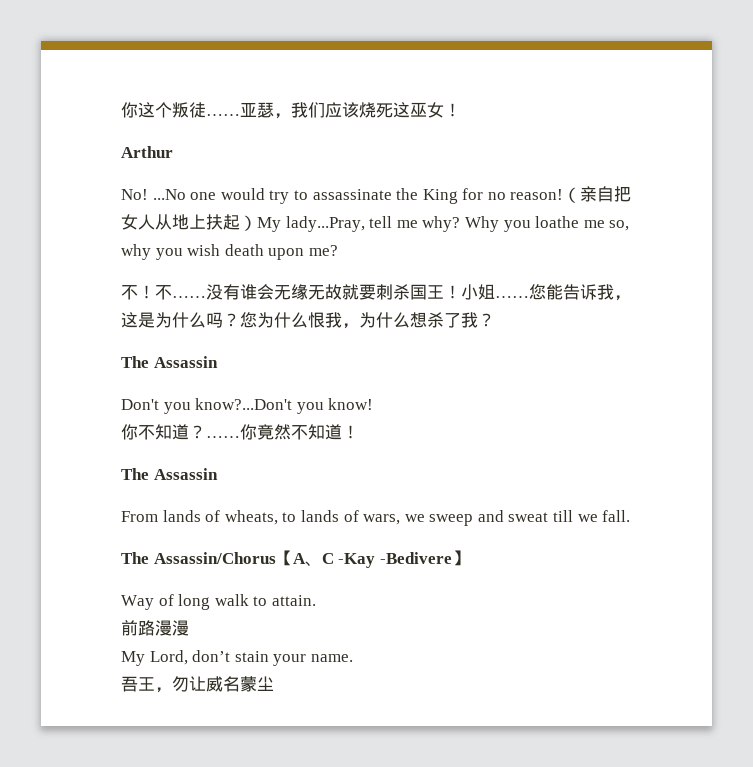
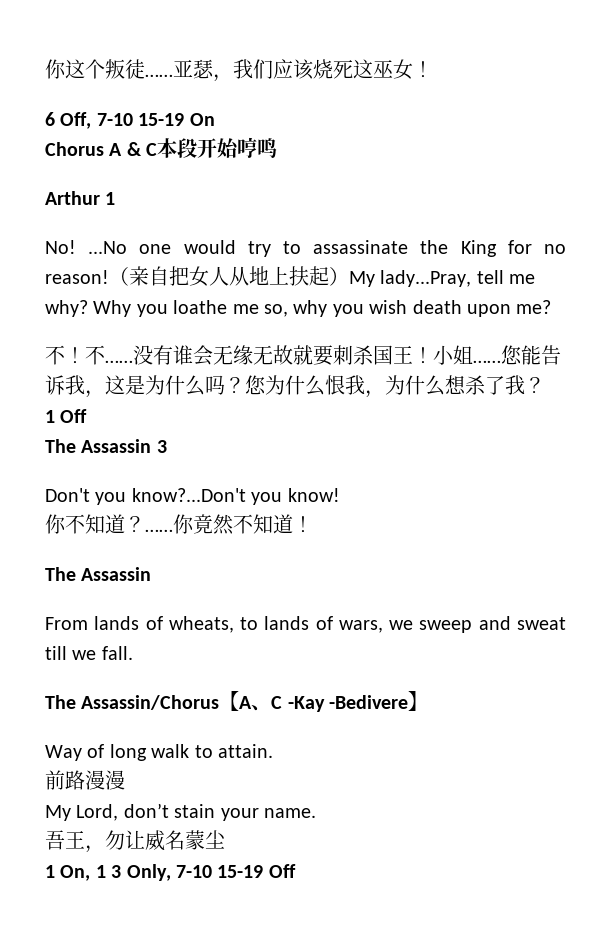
(461, 110) none -> [45,112,215,129] [45,137,278,158] // 6 Off, 7-10 15-19 On // Chorus A & C本段开始哼鸣
(173, 152) none -> [105,192,116,205] 1
[121,356,218,368] // The Assassin -> [45,409,88,423] [45,439,167,453] // 1 Off // The Assassin 3
(274, 683) none -> [45,864,296,881] // 1 On, 1 3 Only, 7-10 15-19 Off

